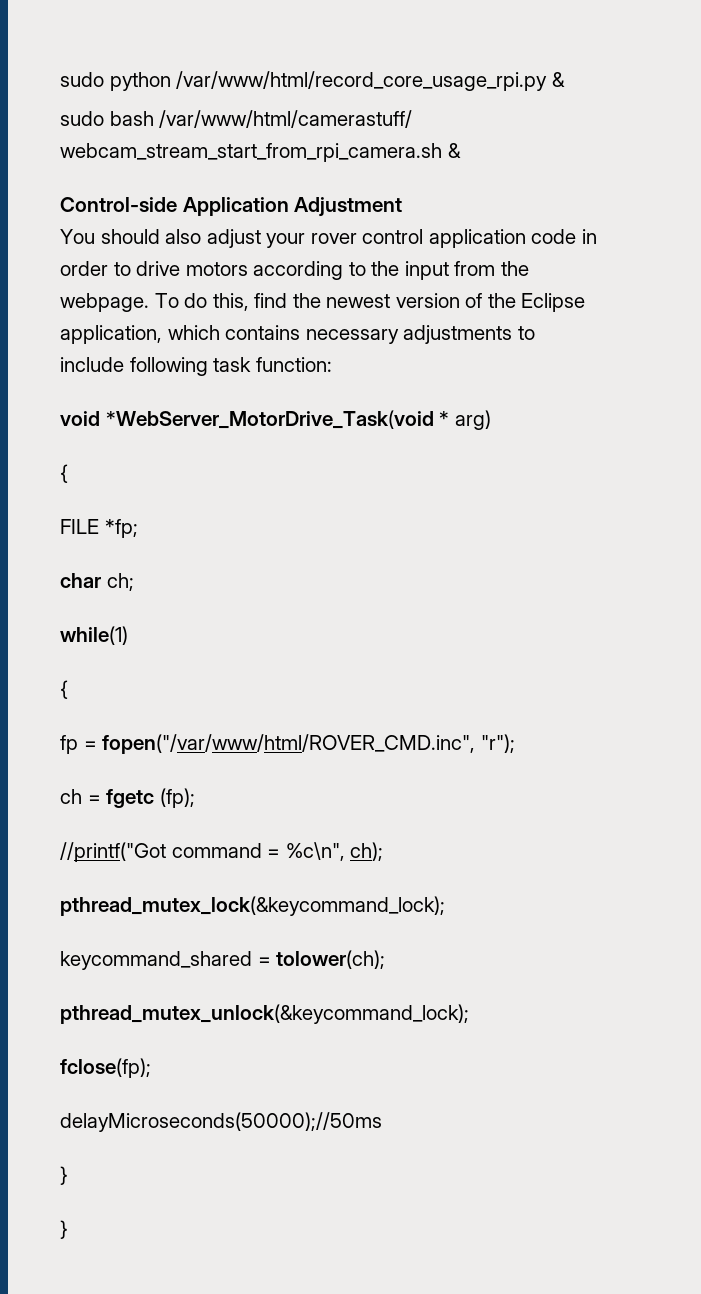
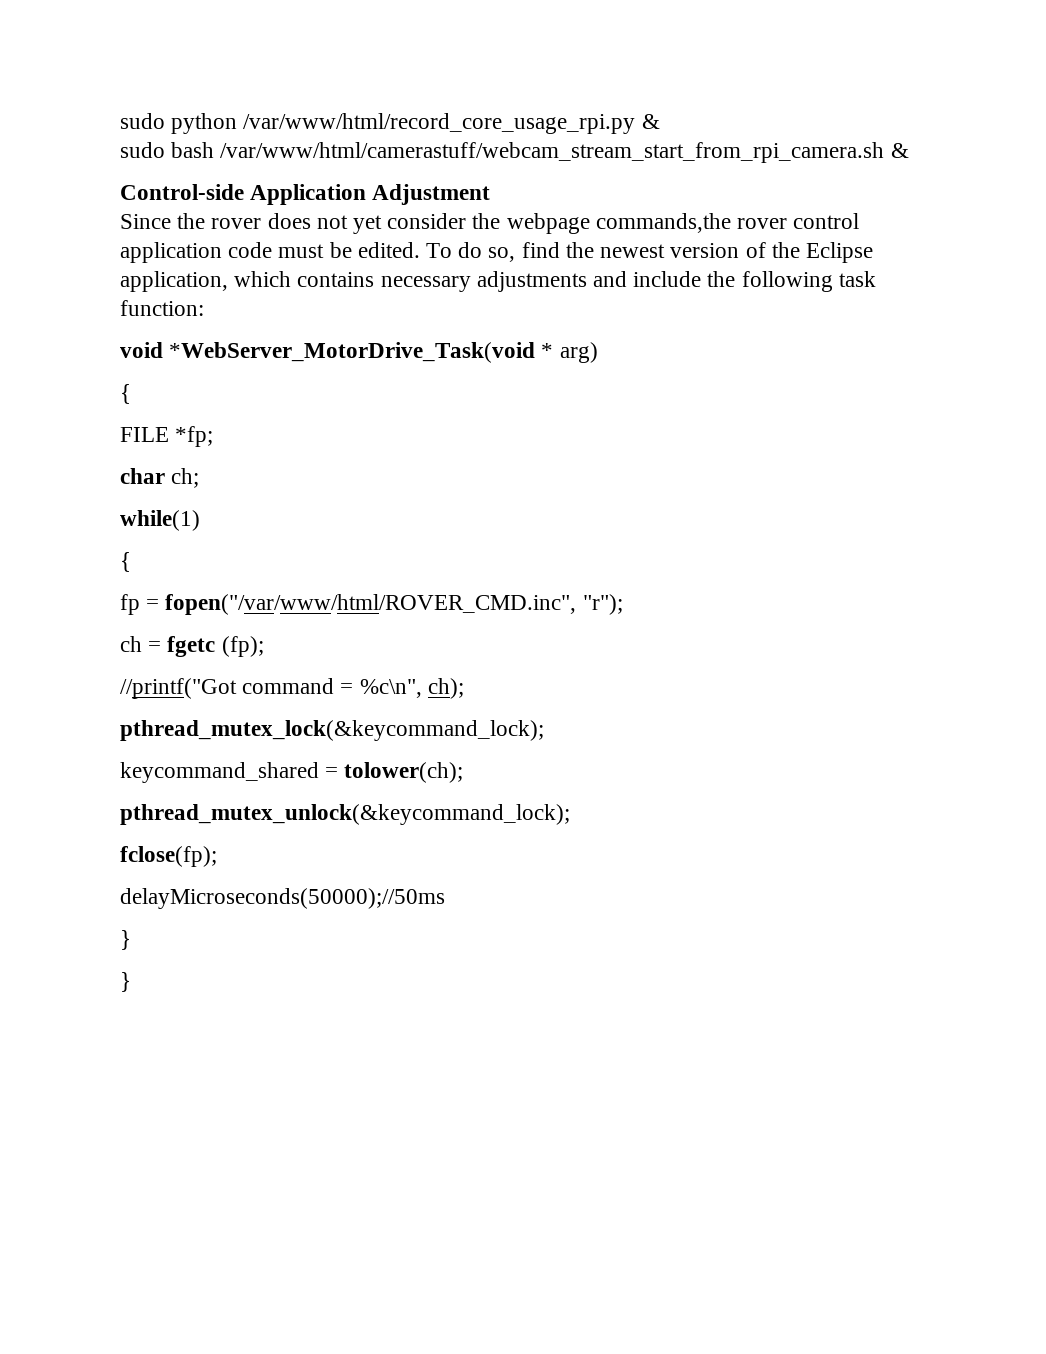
[159,110,413,128] [60,143,442,162] /var/www/html/camerastuff/ webcam_stream_start_from_rpi_camera.sh -> [220,142,885,163] /var/www/html/camerastuff/webcam_stream_start_from_rpi_camera.sh
[60,229,597,248] [60,261,529,280] [60,293,149,312] You should also adjust your rover control application code in order to drive motors according to the input from the webpage. -> [120,213,860,234] [120,242,420,263] Since the rover does not yet consider the webpage commands,the rover control application code must be edited.
[212,293,249,311] this, -> [488,247,516,262] so,
[517,326,535,340] [60,357,124,372] to include -> [593,271,736,287] and include the

